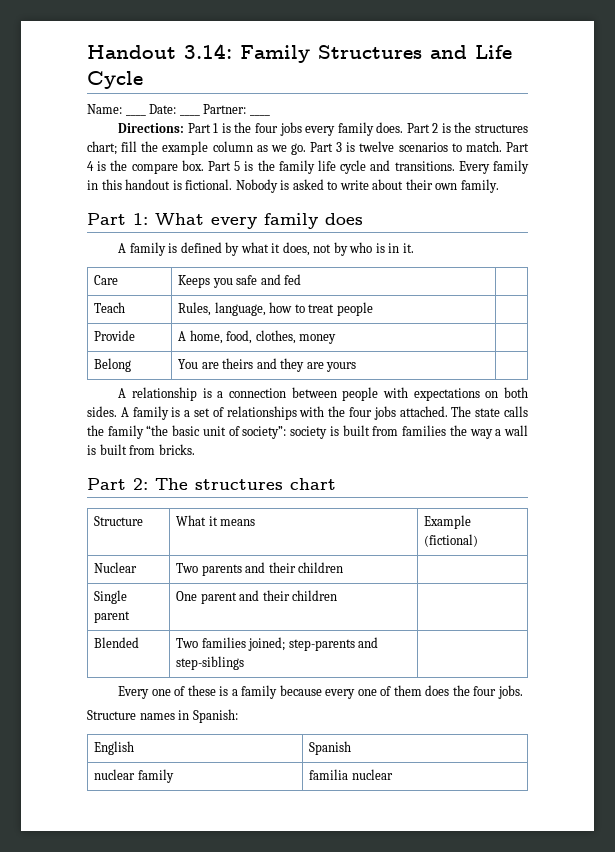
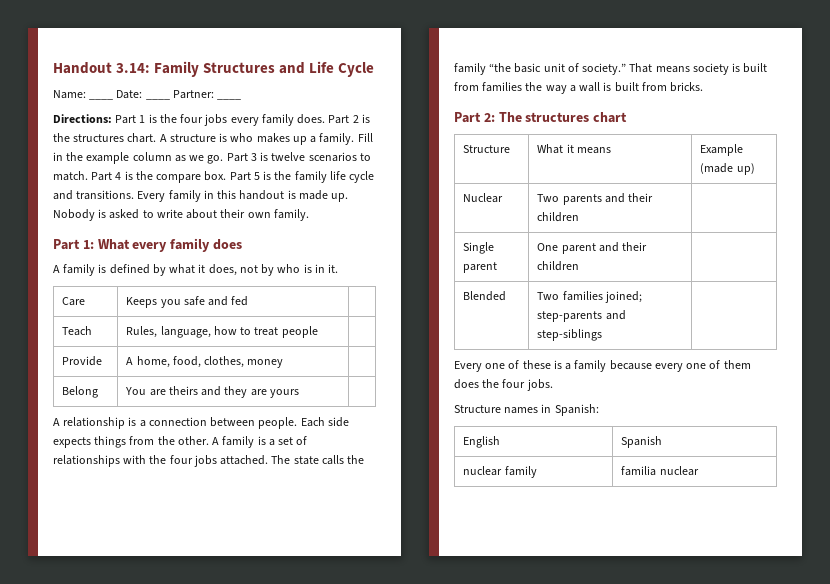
[87,141,138,155] chart; fill -> [127,133,373,145] [53,152,63,161] chart. A structure is who makes up a family. Fill in
[185,179,233,190] fictional. -> [298,190,349,202] made up.
[342,387,528,401] [87,406,117,417] people with expectations on both sides. -> [258,417,349,429] [53,436,209,448] people. Each side expects things from the other.
[242,426,287,439] society”: -> [582,63,690,75] society.” That means
[424,534,479,547] (fictional) -> [700,163,755,175] (made up)

